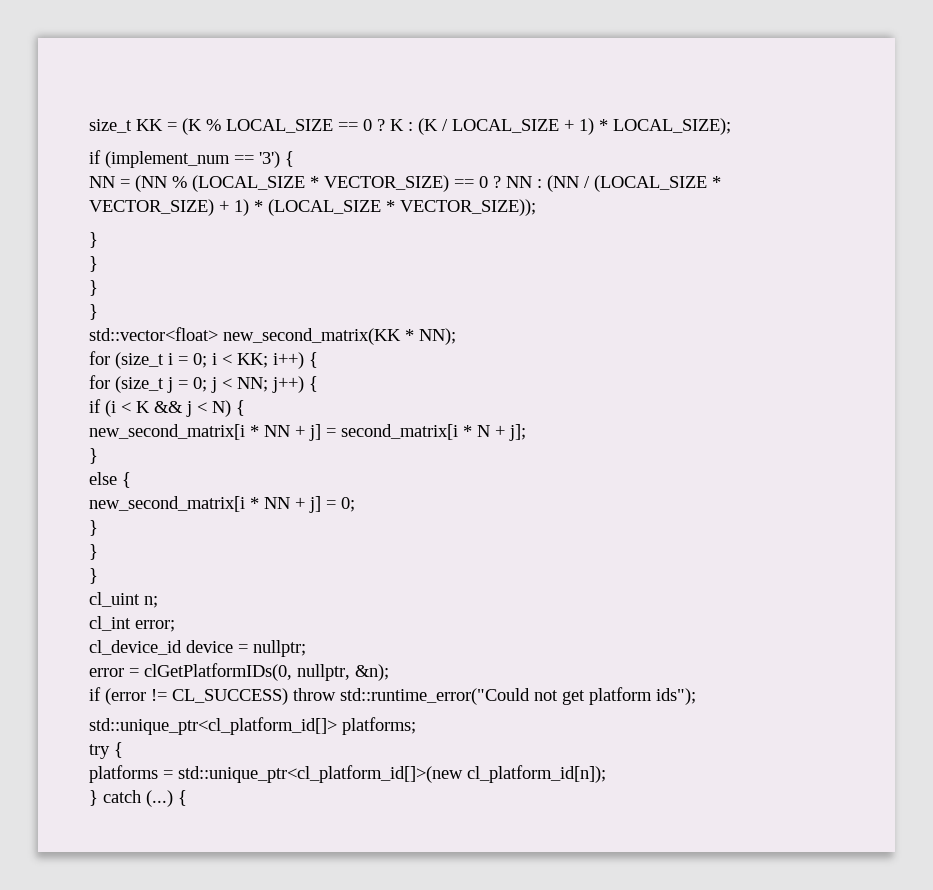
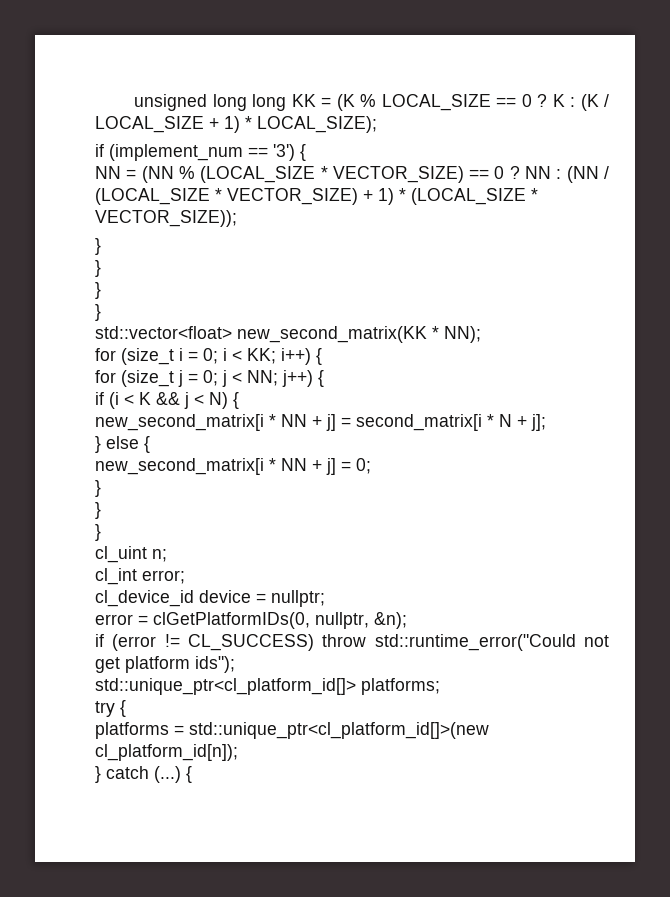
[89,119,132,133] size_t -> [134,94,287,111] unsigned long long
(98, 456) // -> (101, 444) none

